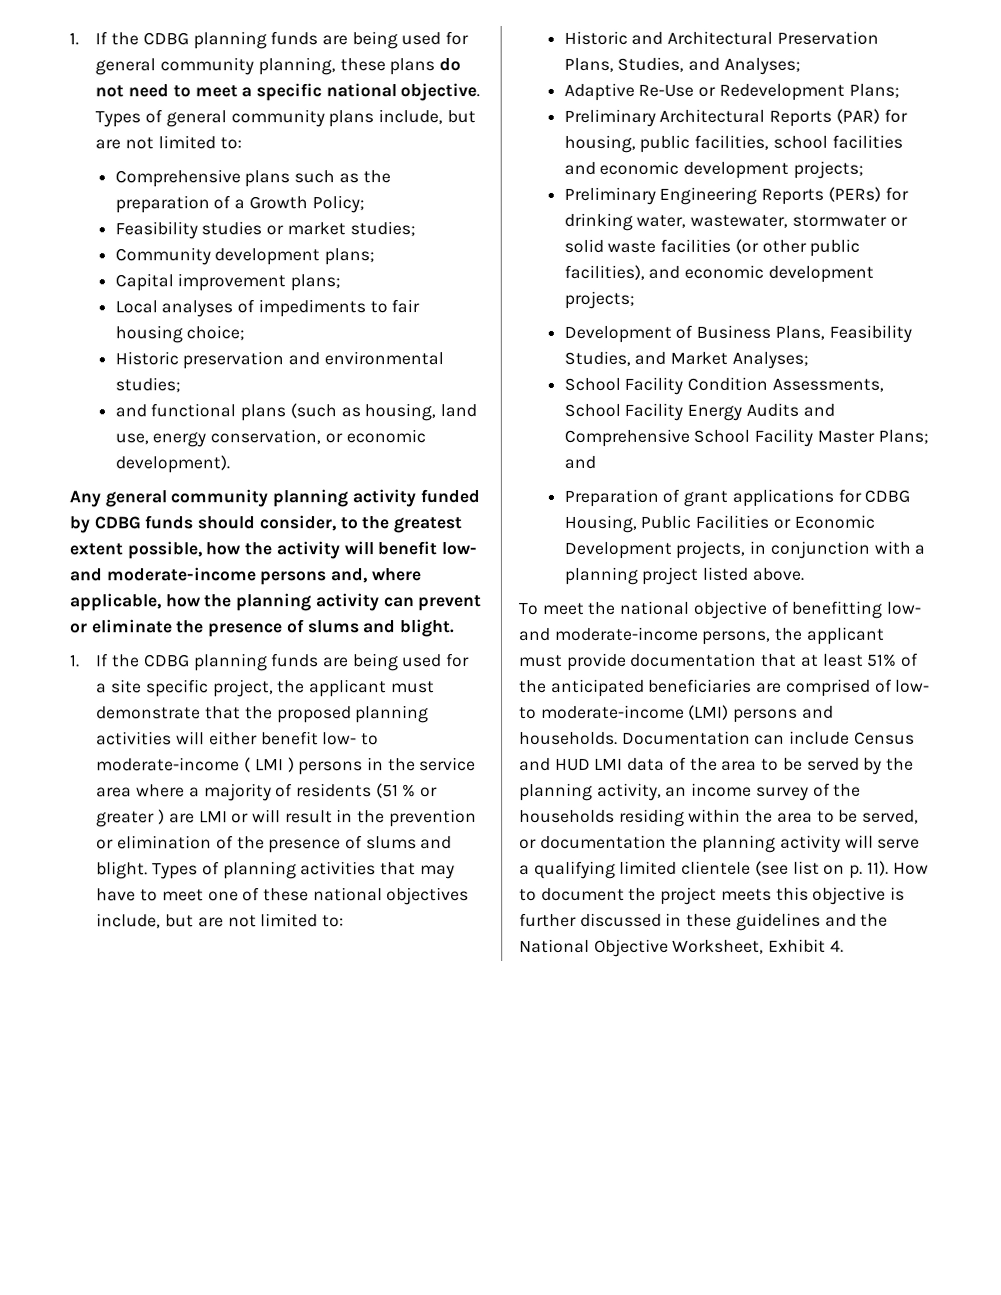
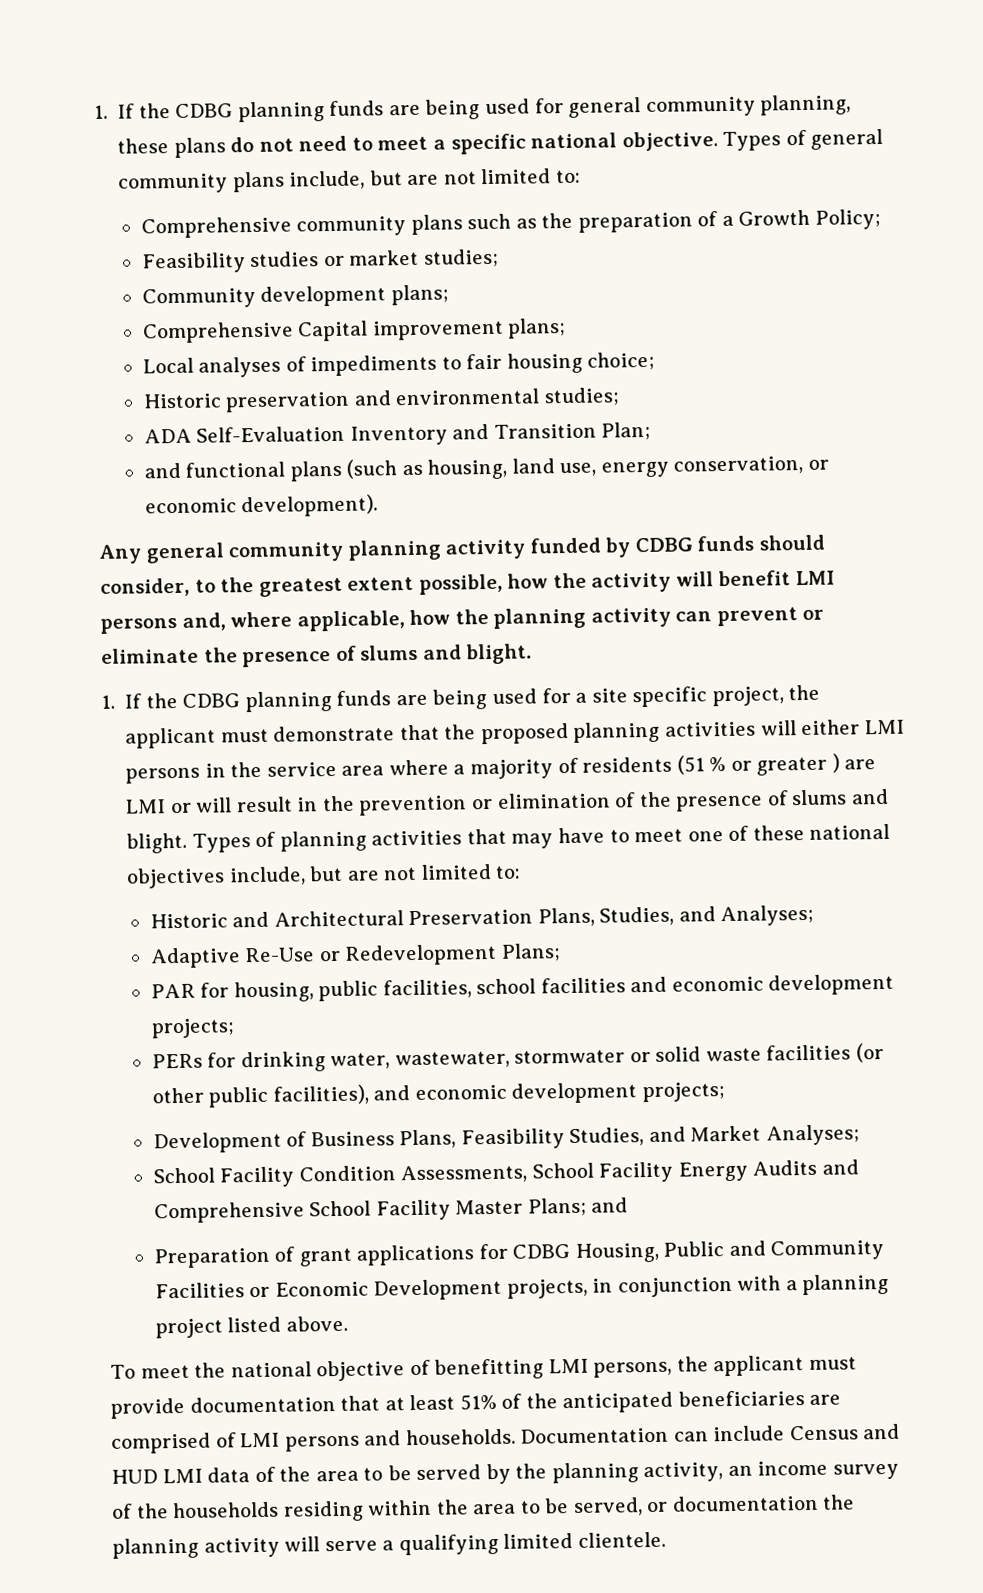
(241, 178) none -> [296,216,407,237] community
(376, 257) none -> [141,321,294,344] Comprehensive
(181, 385) none -> [143,421,652,446] // ADA Self-Evaluation Inventory and Transition Plan;
[441,542,478,556] [69,567,256,582] low- and moderate-income -> [795,570,835,586] LMI
[260,731,380,746] [96,757,295,773] benefit low- to moderate-income ( LMI ) -> [864,719,905,735] LMI
[563,108,880,127] Preliminary Architectural Reports (PAR) -> [150,983,196,999] PAR
[563,186,881,205] Preliminary Engineering Reports (PERs) -> [151,1053,203,1069] PERs
(692, 521) none -> [728,1240,885,1261] and Community
[886,601,922,615] [518,626,698,641] low- and moderate-income -> [548,1358,589,1374] LMI
[895,679,931,693] [519,704,730,720] low- to moderate-income (LMI) -> [240,1432,281,1448] LMI
[681,860,929,879] [519,886,906,905] [519,912,889,931] [519,938,844,957] clientele (see list on p. 11). How to document the project meets this objective is further discussed in these guidelines and the National Objective Worksheet, Exhibit 4. -> [577,1531,666,1548] clientele.

